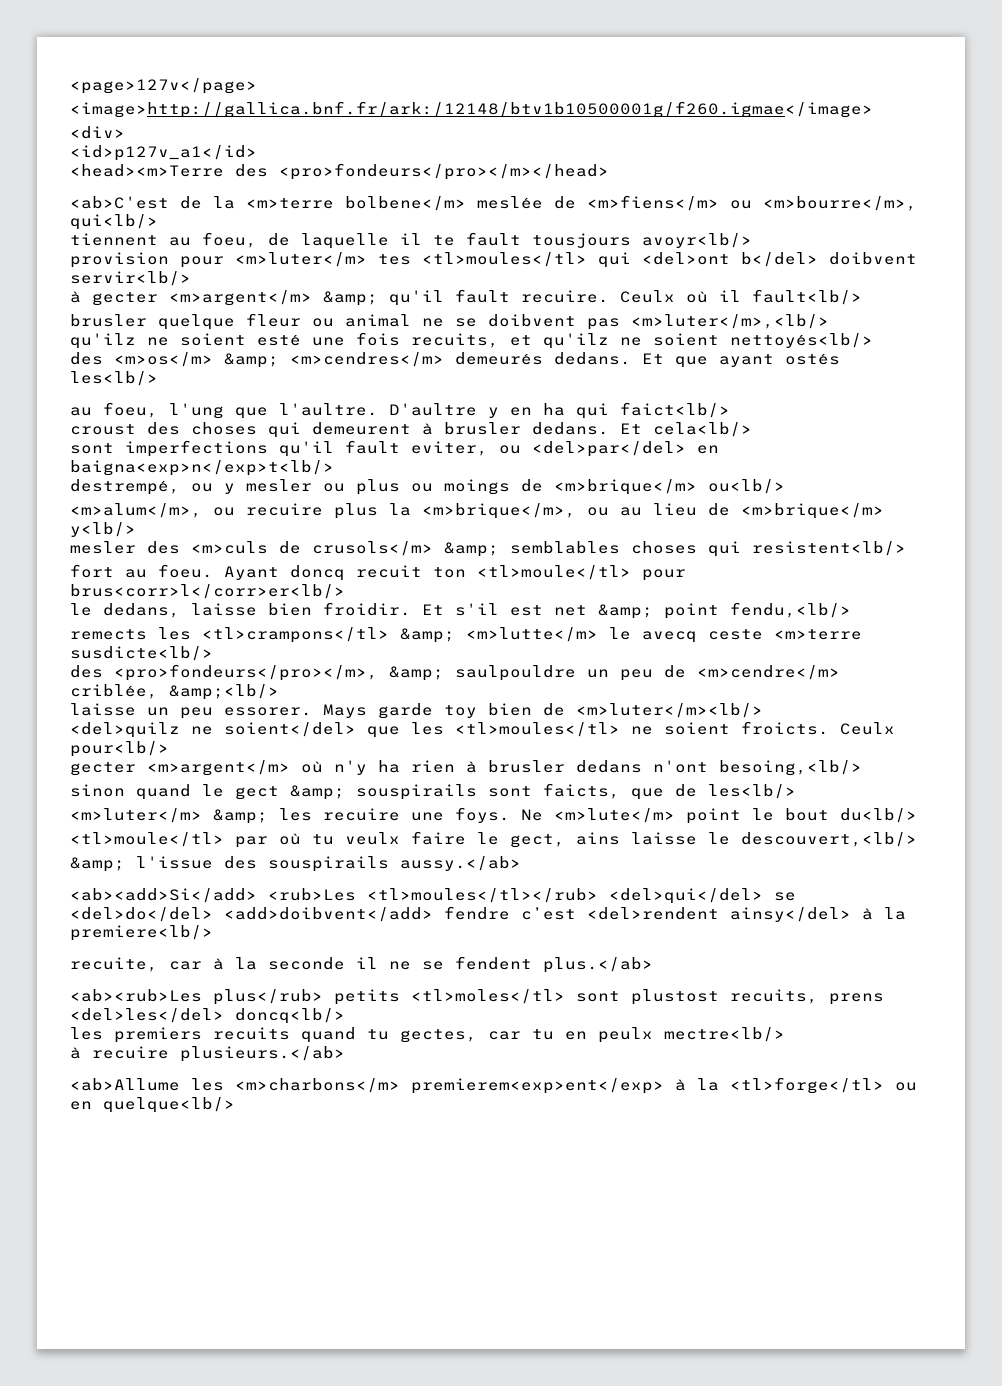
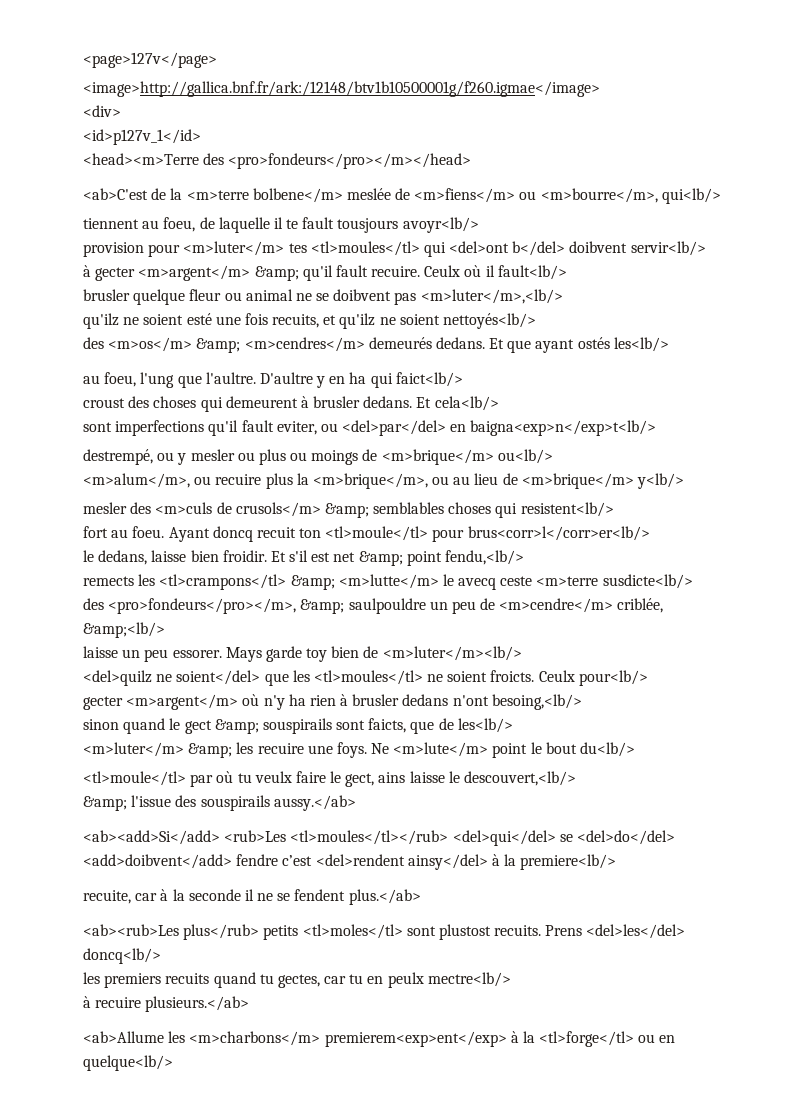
[70,145,257,161] <id>p127v_a1</id> -> [83,129,201,145] <id>p127v_1</id>
[730,989,884,1005] recuits, prens -> [494,925,583,936] recuits. Prens

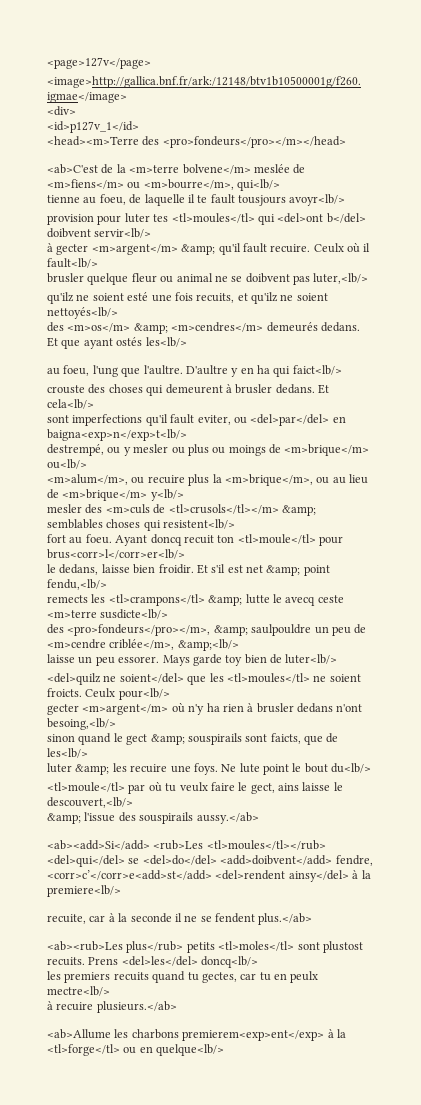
[252,188,343,203] bolbene</m> -> [182,164,251,174] bolvene</m>
[83,218,139,229] tiennent -> [47,195,80,203] tienne
[183,241,285,256] <m>luter</m> -> [124,213,150,223] luter
[420,289,563,304] <m>luter</m>,<lb/> -> [313,273,369,284] luter,<lb/>
[83,398,125,408] croust -> [47,385,85,394] crouste
[235,502,321,517] crusols</m> -> [168,504,279,514] <tl>crusols</tl></m>
[338,574,439,589] <m>lutte</m> -> [245,594,270,604] lutte
[499,598,664,613] <m>cendre</m> criblée, -> [47,639,175,650] <m>cendre criblée</m>,
[382,646,522,661] <m>luter</m><lb/> -> [285,654,338,664] luter<lb/>
[83,742,184,757] <m>luter</m> -> [47,763,72,773] luter
[393,742,489,757] <m>lute</m> -> [239,763,260,773] lute
[236,854,313,866] fendre c’est -> [335,855,373,866] [47,870,212,880] fendre, <corr>c’</corr>e<add>st</add>
[189,1031,321,1046] <m>charbons</m> -> [131,1029,179,1039] charbons

